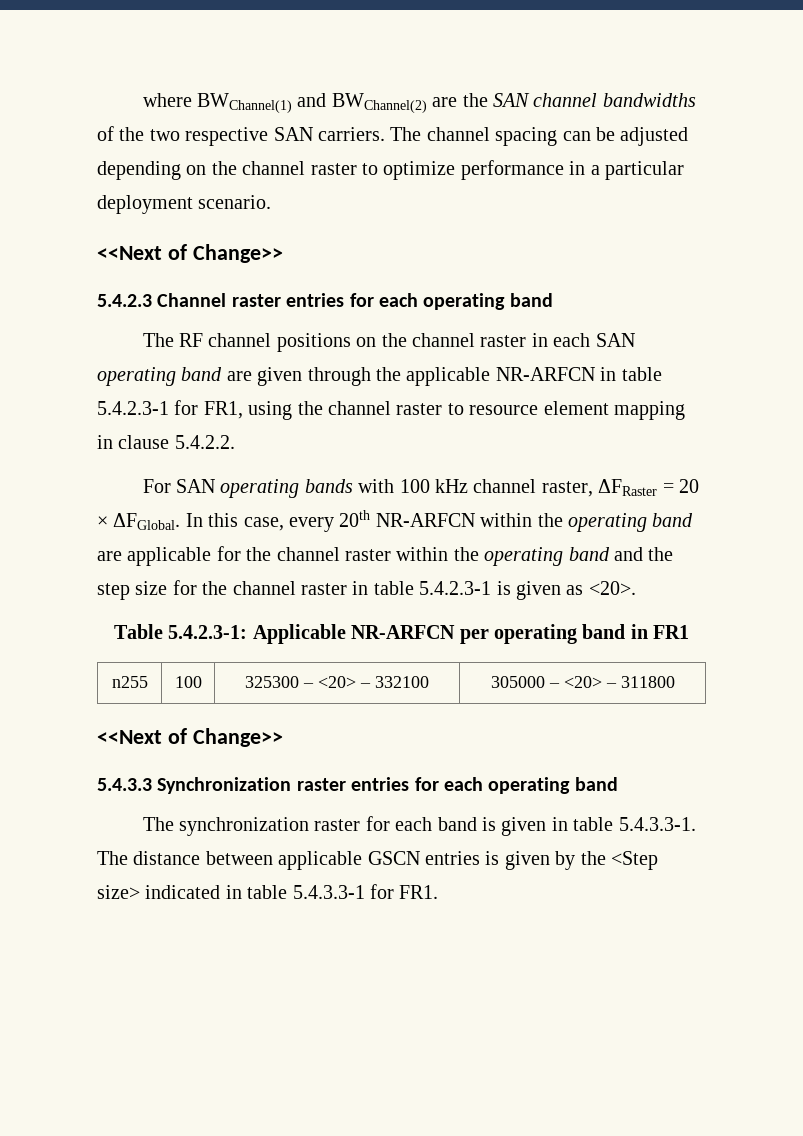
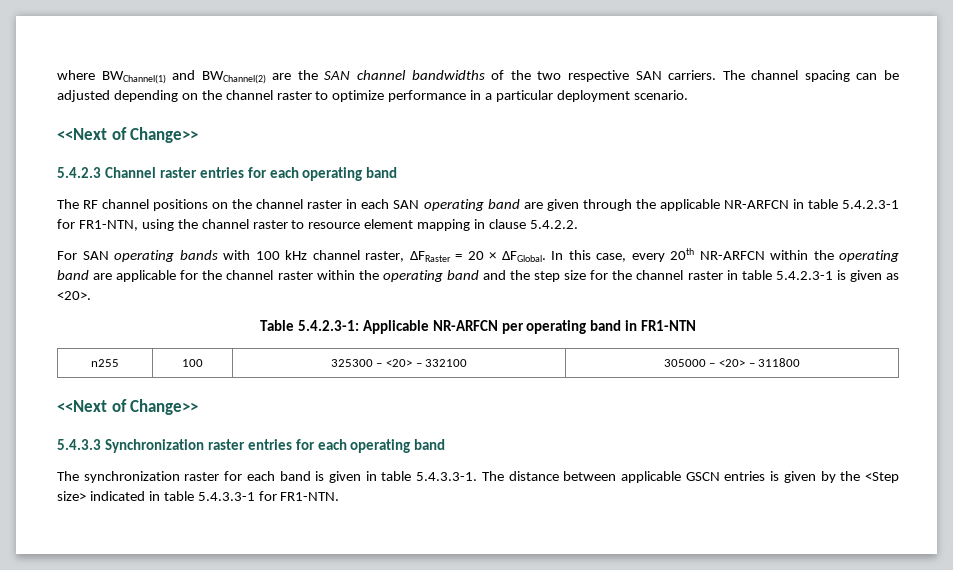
[203,401,243,419] FR1, -> [78,220,138,231] FR1-NTN,
[653,625,690,639] FR1 -> [641,320,697,331] FR1-NTN
[399,885,439,899] FR1. -> [280,492,340,501] FR1-NTN.

